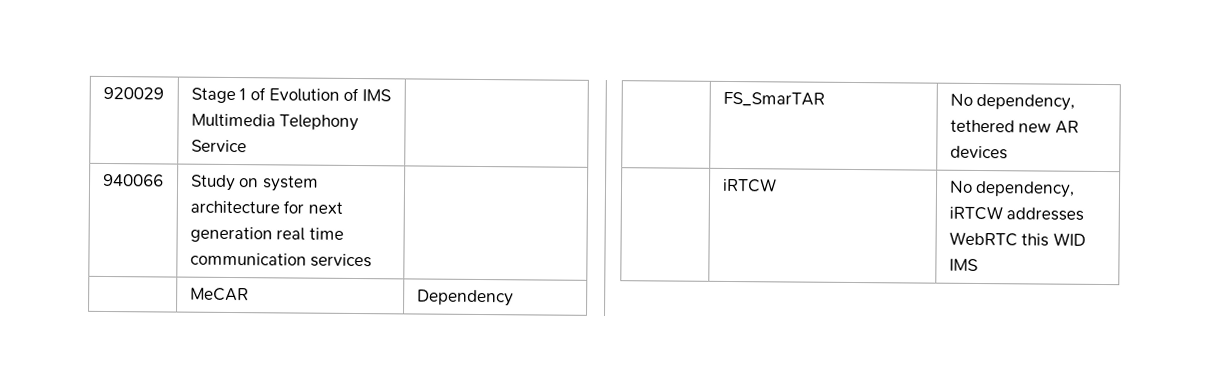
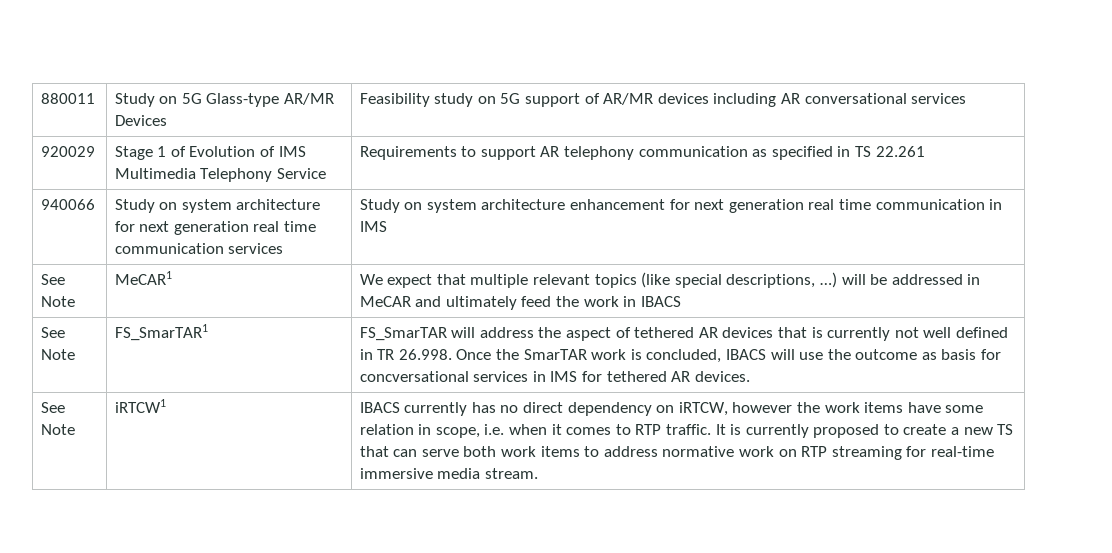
(102, 93) none -> [40,93,95,104] [114,93,334,107] [114,115,167,126] [359,93,967,107] 880011 | Study on 5G Glass-type AR/MR Devices | Feasibility study on 5G support of AR/MR devices including AR conversational services //
(247, 146) none -> [359,146,925,160] Requirements to support AR telephony communication as specified in TS 22.261
[189,287,249,302] [416,289,514,307] [722,91,825,107] [949,93,1076,111] [949,119,1080,134] [949,145,1008,160] [721,177,777,193] [948,180,1076,198] [948,205,1085,221] [948,231,1087,247] [948,258,978,271] // | MeCAR | Dependency // | FS_SmarTAR | No dependency, tethered new AR devices // | iRTCW | No dependency, iRTCW addresses WebRTC this WID IMS -> [359,199,1003,213] [359,221,387,232] [40,274,65,285] [40,296,75,307] [114,271,172,285] [359,272,981,288] [359,296,681,310] [40,327,65,338] [40,349,75,360] [114,324,208,341] [359,327,1008,341] [359,349,1002,363] [359,371,750,382] [40,402,65,413] [40,424,75,435] [114,399,166,413] [359,402,984,416] [359,424,1014,438] [359,446,994,460] [359,468,538,479] Study on system architecture enhancement for next generation real time communication in IMS // See Note | MeCAR1 | We expect that multiple relevant topics (like special descriptions, …) will be addressed in MeCAR and ultimately feed the work in IBACS // See Note | FS_SmarTAR1 | FS_SmarTAR will address the aspect of tethered AR devices that is currently not well defined in TR 26.998. Once the SmarTAR work is concluded, IBACS will use the outcome as basis for concversational services in IMS for tethered AR devices. // See Note | iRTCW1 | IBACS currently has no direct dependency on iRTCW, however the work items have some relation in scope, i.e. when it comes to RTP traffic. It is currently proposed to create a new TS that can serve both work items to address normative work on RTP streaming for real-time immersive media stream.

